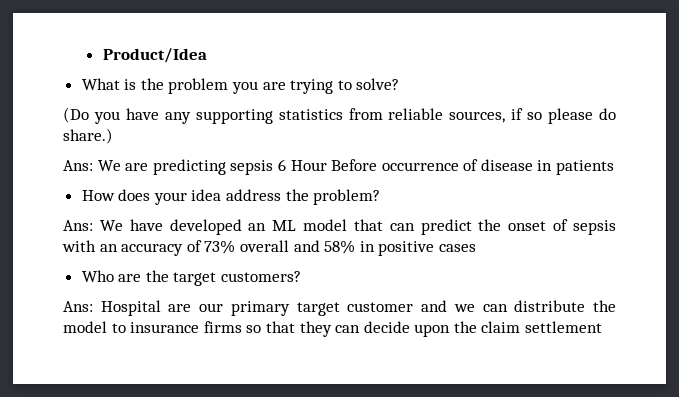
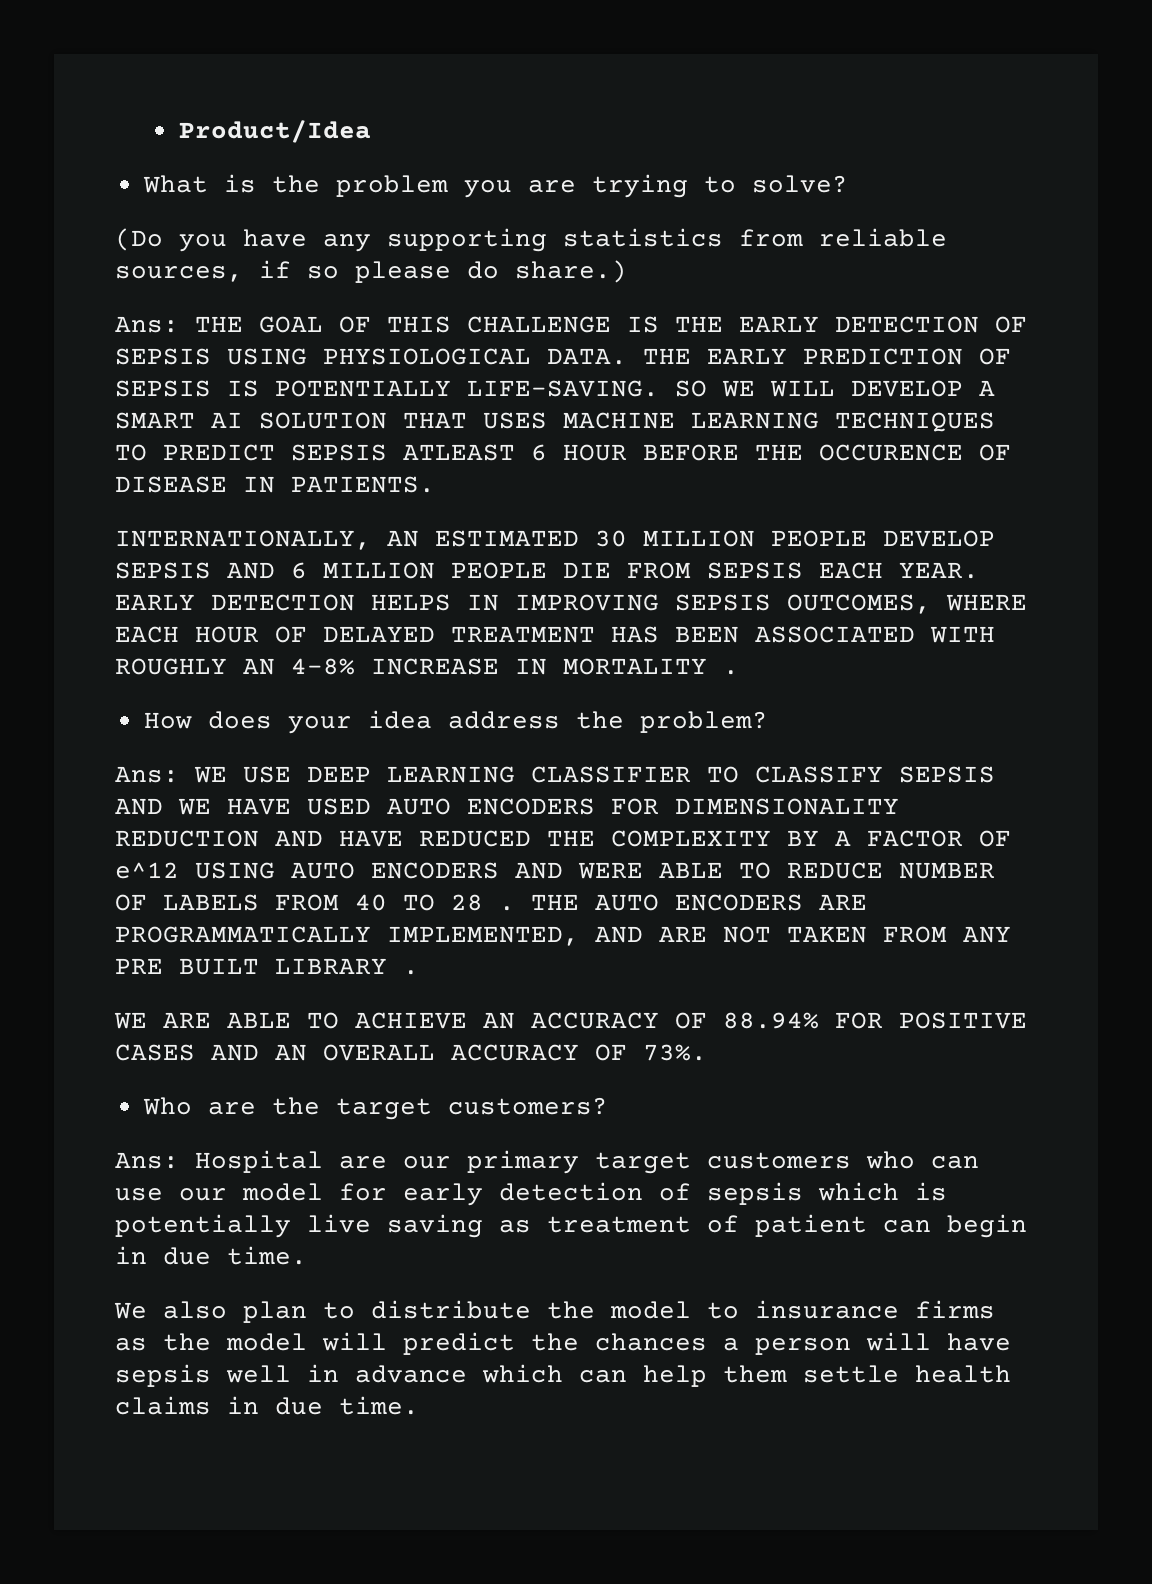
[97,159,615,175] We are predicting sepsis 6 Hour Before occurrence of disease in patients -> [195,316,1027,333] [115,348,1011,365] [115,380,995,397] [115,412,995,432] [115,444,1011,461] [115,476,435,493] [115,530,995,550] [115,562,979,579] [115,594,1027,614] [115,626,995,643] [115,658,739,675] THE GOAL OF THIS CHALLENGE IS THE EARLY DETECTION OF SEPSIS USING PHYSIOLOGICAL DATA. THE EARLY PREDICTION OF SEPSIS IS POTENTIALLY LIFE-SAVING. SO WE WILL DEVELOP A SMART AI SOLUTION THAT USES MACHINE LEARNING TECHNIQUES TO PREDICT SEPSIS ATLEAST 6 HOUR BEFORE THE OCCURENCE OF DISEASE IN PATIENTS. // INTERNATIONALLY, AN ESTIMATED 30 MILLION PEOPLE DEVELOP SEPSIS AND 6 MILLION PEOPLE DIE FROM SEPSIS EACH YEAR. EARLY DETECTION HELPS IN IMPROVING SEPSIS OUTCOMES, WHERE EACH HOUR OF DELAYED TREATMENT HAS BEEN ASSOCIATED WITH ROUGHLY AN 4-8% INCREASE IN MORTALITY .
[99,219,617,235] [62,240,476,256] We have developed an ML model that can predict the onset of sepsis with an accuracy of 73% overall and 58% in positive cases -> [194,766,995,783] [115,798,899,815] [115,830,1011,847] [115,862,995,879] [115,894,867,911] [115,926,1011,946] [115,958,419,975] [114,1012,1027,1029] [115,1044,707,1061] WE USE DEEP LEARNING CLASSIFIER TO CLASSIFY SEPSIS AND WE HAVE USED AUTO ENCODERS FOR DIMENSIONALITY REDUCTION AND HAVE REDUCED THE COMPLEXITY BY A FACTOR OF e^12 USING AUTO ENCODERS AND WERE ABLE TO REDUCE NUMBER OF LABELS FROM 40 TO 28 . THE AUTO ENCODERS ARE PROGRAMMATICALLY IMPLEMENTED, AND ARE NOT TAKEN FROM ANY PRE BUILT LIBRARY . // WE ARE ABLE TO ACHIEVE AN ACCURACY OF 88.94% FOR POSITIVE CASES AND AN OVERALL ACCURACY OF 73%.
[347,300,508,312] customer and we can -> [707,1151,979,1169] [115,1182,947,1206] [115,1214,1027,1238] [115,1246,307,1265] [114,1301,355,1323] customers who can use our model for early detection of sepsis which is potentially live saving as treatment of patient can begin in due time. // We also plan to
[246,321,603,337] so that they can decide upon the claim settlement -> [115,1332,1011,1355] [115,1364,1011,1387] [115,1396,419,1415] as the model will predict the chances a person will have sepsis well in advance which can help them settle health claims in due time.

